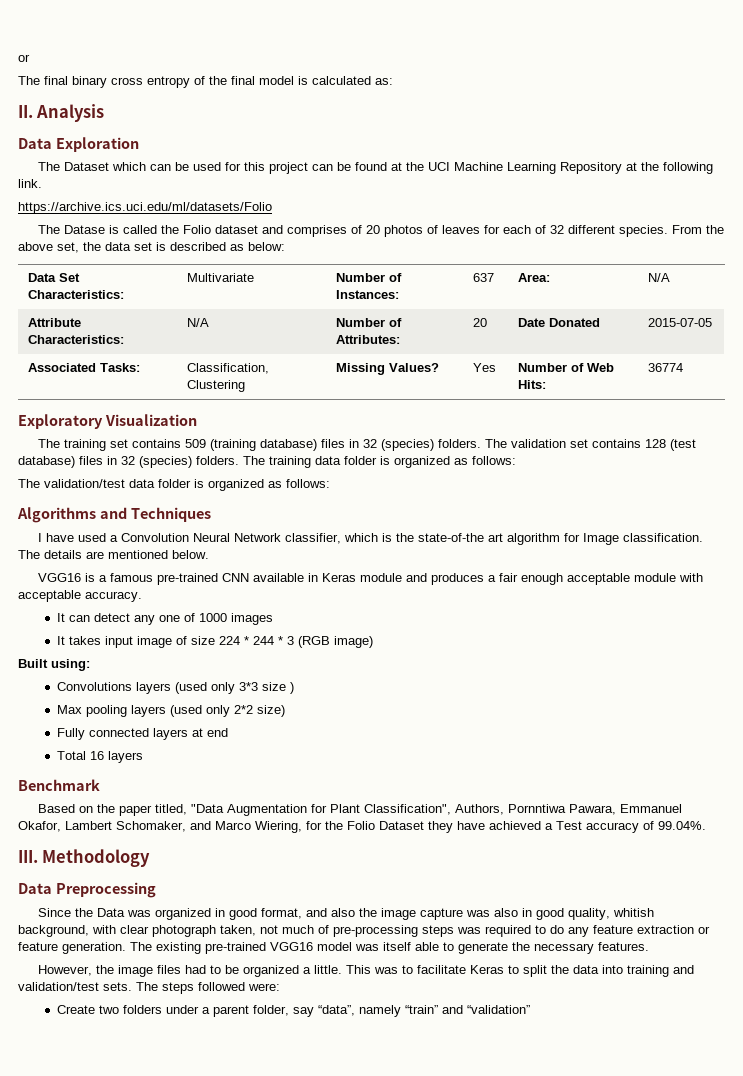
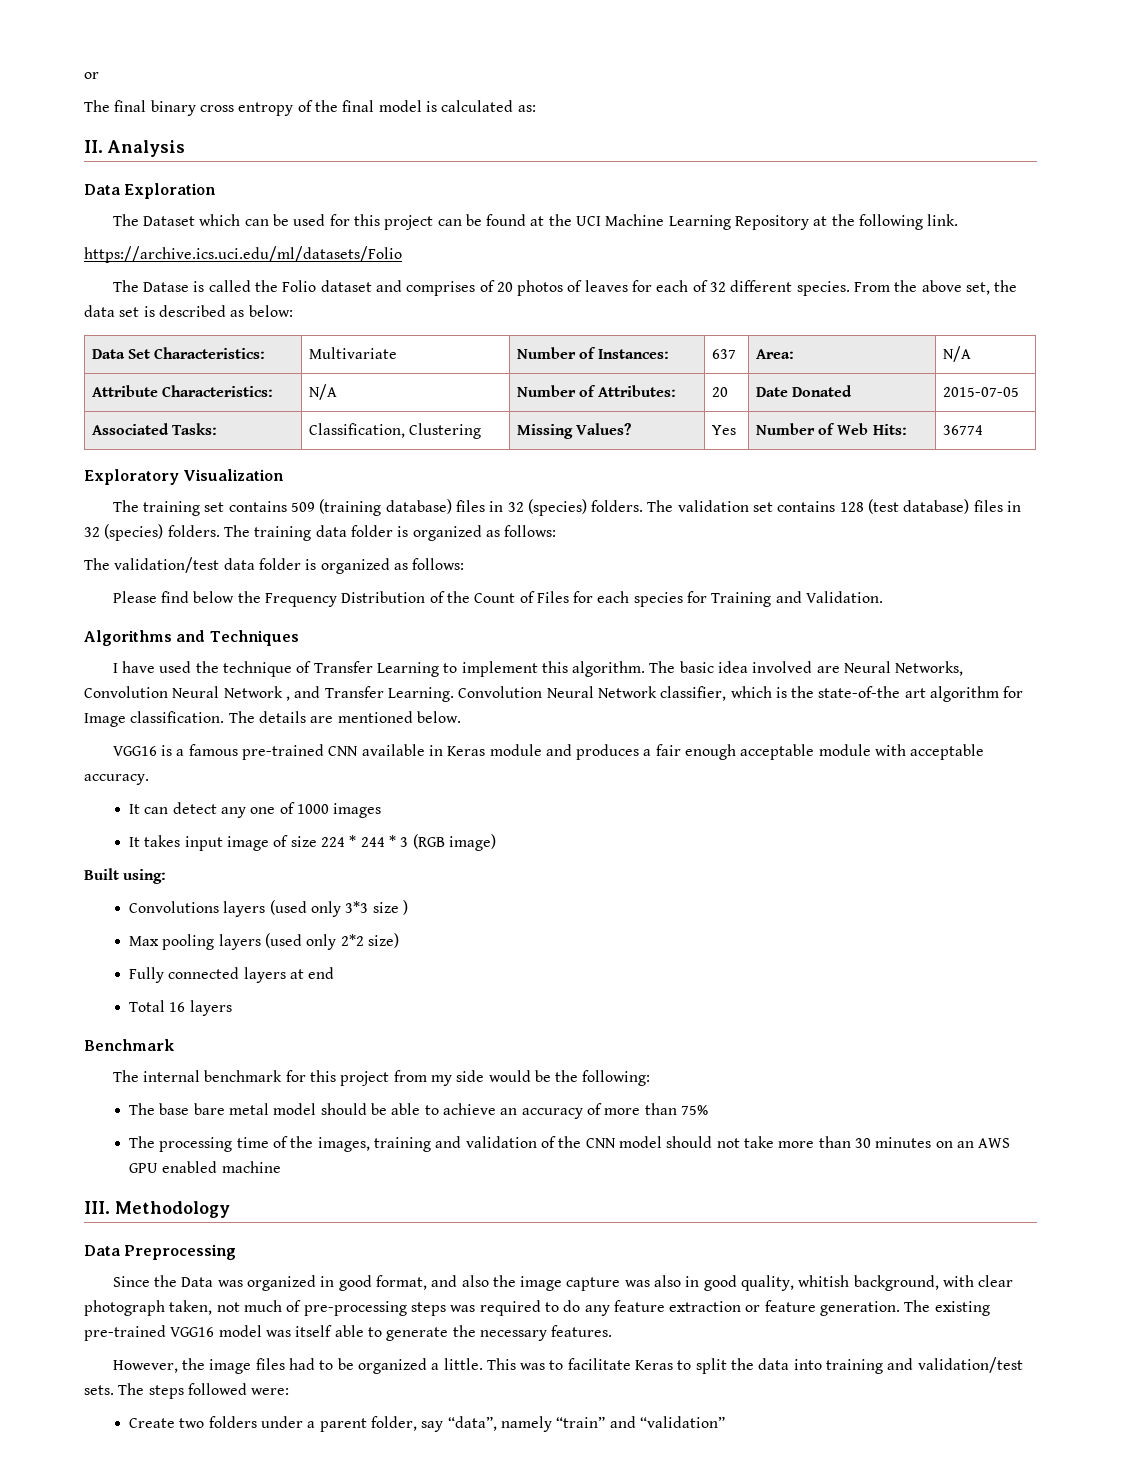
(330, 483) none -> [112,591,884,607] // Please find below the Frequency Distribution of the Count of Files for each species for Training and Validation.
[109,535,118,542] a -> [195,661,964,677] [84,686,454,702] the technique of Transfer Learning to implement this algorithm. The basic idea involved are Neural Networks, Convolution Neural Network , and Transfer Learning.
[37,804,682,816] [18,821,706,833] Based on the paper titled, "Data Augmentation for Plant Classification", Authors, Pornntiwa Pawara, Emmanuel Okafor, Lambert Schomaker, and Marco Wiering, for the Folio Dataset they have achieved a Test accuracy of 99.04%. -> [112,1070,651,1086] [129,1103,708,1119] [129,1136,1011,1152] [129,1161,281,1173] The internal benchmark for this project from my side would be the following: // The base bare metal model should be able to achieve an accuracy of more than 75% // The processing time of the images, training and validation of the CNN model should not take more than 30 minutes on an AWS GPU enabled machine

